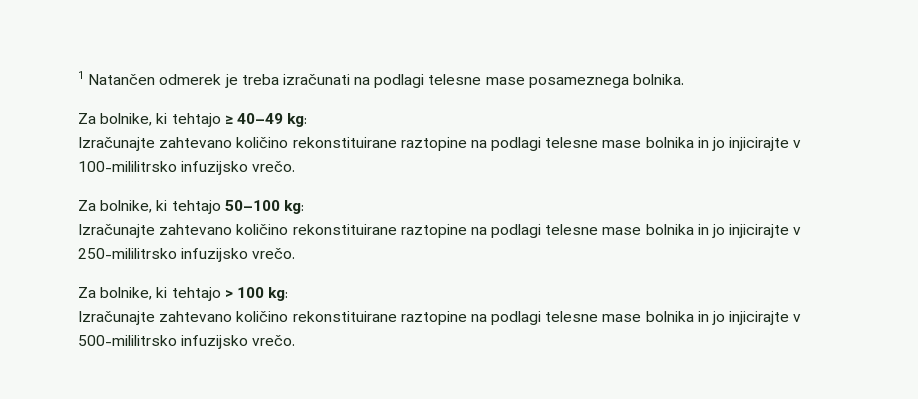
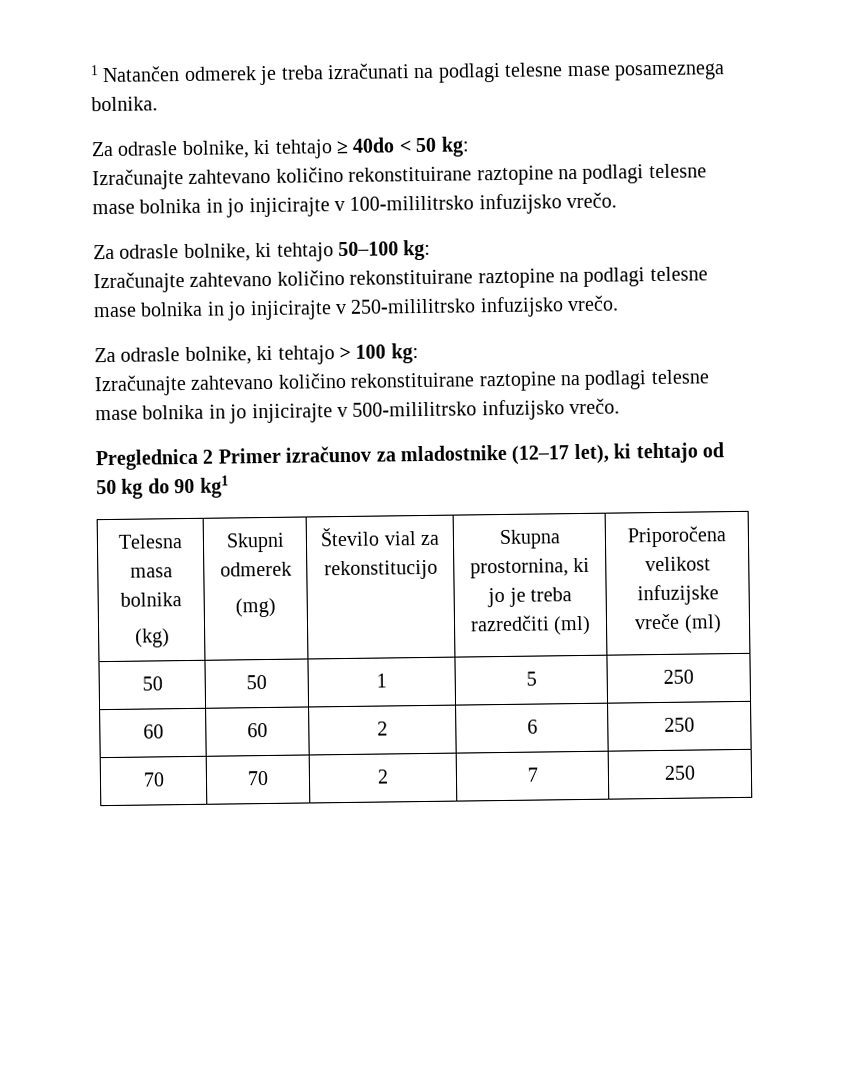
(96, 118) none -> [117,141,179,156] odrasle
[236,113,283,124] 40–49 -> [352,137,437,153] 40do < 50
(96, 205) none -> [119,244,180,259] odrasle
(96, 292) none -> [120,347,181,362] odrasle
(296, 340) none -> [95,442,724,471] [96,475,229,499] [118,534,183,549] [129,567,173,578] [120,592,182,607] [134,628,170,648] [225,532,285,553] [219,561,292,577] [235,597,276,618] [320,527,440,547] [323,559,438,581] [498,529,561,550] [469,557,591,579] [487,587,572,608] [469,615,592,636] [627,526,727,548] [644,556,711,572] [636,584,719,606] [634,613,722,634] [141,676,163,691] [246,675,267,690] [376,673,387,688] [525,671,537,686] [663,669,694,684] [142,724,164,739] [247,722,268,738] [377,721,388,736] [526,719,538,734] [664,717,695,732] [142,772,165,787] [247,770,269,786] [377,769,389,784] [526,767,539,782] [664,765,696,780] // Preglednica 2 Primer izračunov za mladostnike (12–17 let), ki tehtajo od 50 kg do 90 kg1 // Telesna masa bolnika // (kg) | Skupni odmerek // (mg) | Število vial za rekonstitucijo | Skupna prostornina, ki jo je treba razredčiti (ml) | Priporočena velikost infuzijske vreče (ml) // 50 | 50 | 1 | 5 | 250 // 60 | 60 | 2 | 6 | 250 // 70 | 70 | 2 | 7 | 250

